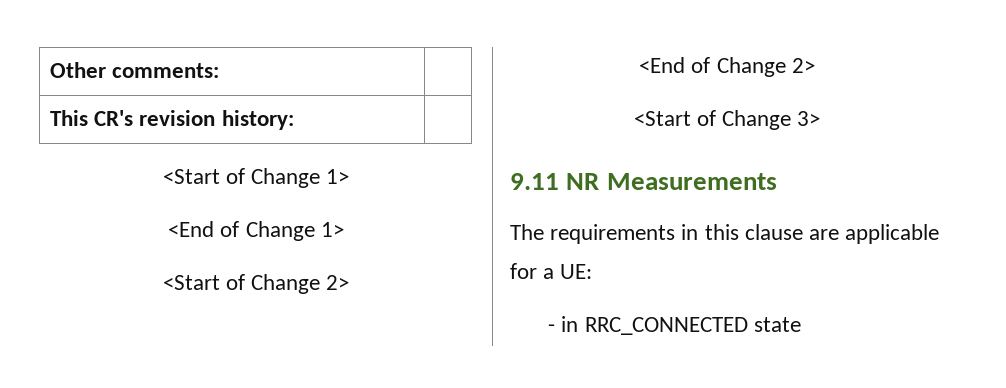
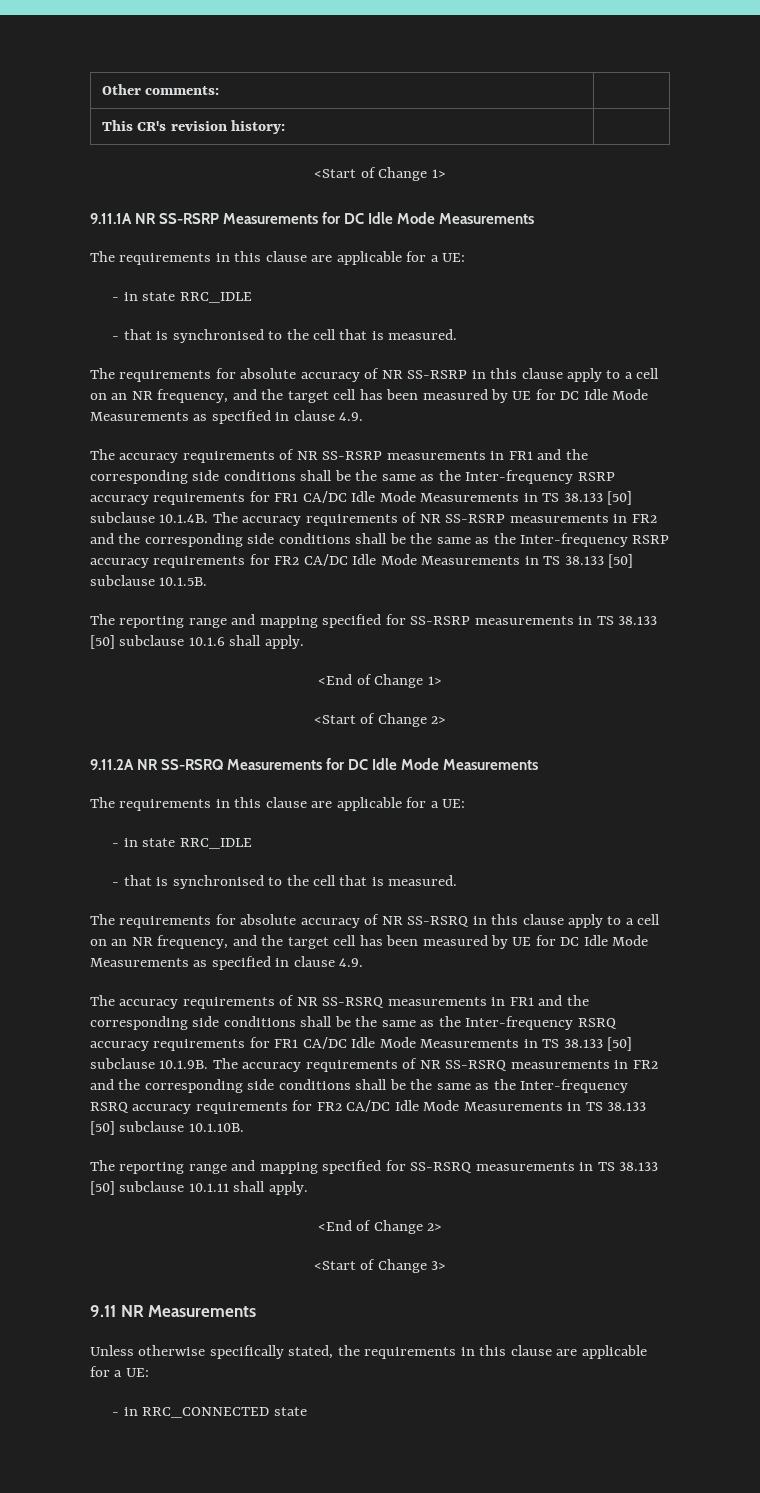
(350, 176) none -> [90,212,535,224] [90,251,466,265] [112,292,252,303] [112,329,458,343] [90,368,660,382] [90,389,649,403] [90,410,364,424] [90,449,588,463] [90,470,615,484] [90,491,633,505] [90,512,657,526] [90,533,670,547] [90,554,634,568] [90,575,208,586] [90,614,658,628] [90,635,304,649] // 9.11.1A NR SS-RSRP Measurements for DC Idle Mode Measurements // The requirements in this clause are applicable for a UE: // - in state RRC_IDLE // - that is synchronised to the cell that is measured. // The requirements for absolute accuracy of NR SS-RSRP in this clause apply to a cell on an NR frequency, and the target cell has been measured by UE for DC Idle Mode Measurements as specified in clause 4.9. // The accuracy requirements of NR SS-RSRP measurements in FR1 and the corresponding side conditions shall be the same as the Inter-frequency RSRP accuracy requirements for FR1 CA/DC Idle Mode Measurements in TS 38.133 [50] subclause 10.1.4B. The accuracy requirements of NR SS-RSRP measurements in FR2 and the corresponding side conditions shall be the same as the Inter-frequency RSRP accuracy requirements for FR2 CA/DC Idle Mode Measurements in TS 38.133 [50] subclause 10.1.5B. // The reporting range and mapping specified for SS-RSRP measurements in TS 38.133 [50] subclause 10.1.6 shall apply.
(350, 282) none -> [90,758,539,770] [90,797,466,811] [112,838,252,849] [112,875,458,889] [90,914,661,928] [90,935,649,949] [90,956,364,970] [90,995,589,1009] [90,1016,617,1030] [90,1037,633,1051] [90,1058,658,1072] [90,1079,629,1093] [90,1100,647,1114] [90,1121,244,1135] [90,1160,659,1174] [90,1181,308,1195] // 9.11.2A NR SS-RSRQ Measurements for DC Idle Mode Measurements // The requirements in this clause are applicable for a UE: // - in state RRC_IDLE // - that is synchronised to the cell that is measured. // The requirements for absolute accuracy of NR SS-RSRQ in this clause apply to a cell on an NR frequency, and the target cell has been measured by UE for DC Idle Mode Measurements as specified in clause 4.9. // The accuracy requirements of NR SS-RSRQ measurements in FR1 and the corresponding side conditions shall be the same as the Inter-frequency RSRQ accuracy requirements for FR1 CA/DC Idle Mode Measurements in TS 38.133 [50] subclause 10.1.9B. The accuracy requirements of NR SS-RSRQ measurements in FR2 and the corresponding side conditions shall be the same as the Inter-frequency RSRQ accuracy requirements for FR2 CA/DC Idle Mode Measurements in TS 38.133 [50] subclause 10.1.10B. // The reporting range and mapping specified for SS-RSRQ measurements in TS 38.133 [50] subclause 10.1.11 shall apply.
[510,224,544,240] The -> [90,1345,360,1359] Unless otherwise specifically stated, the

